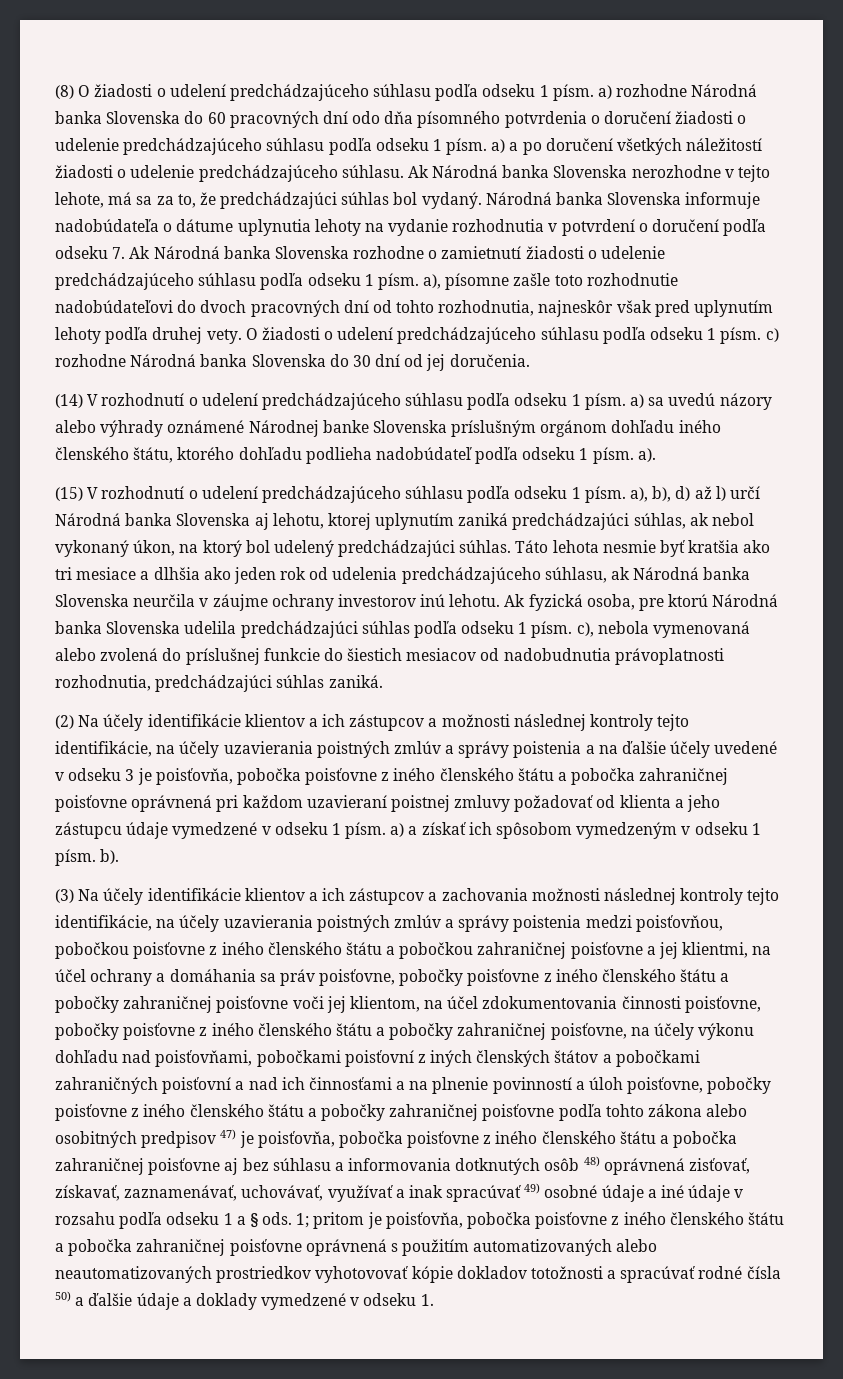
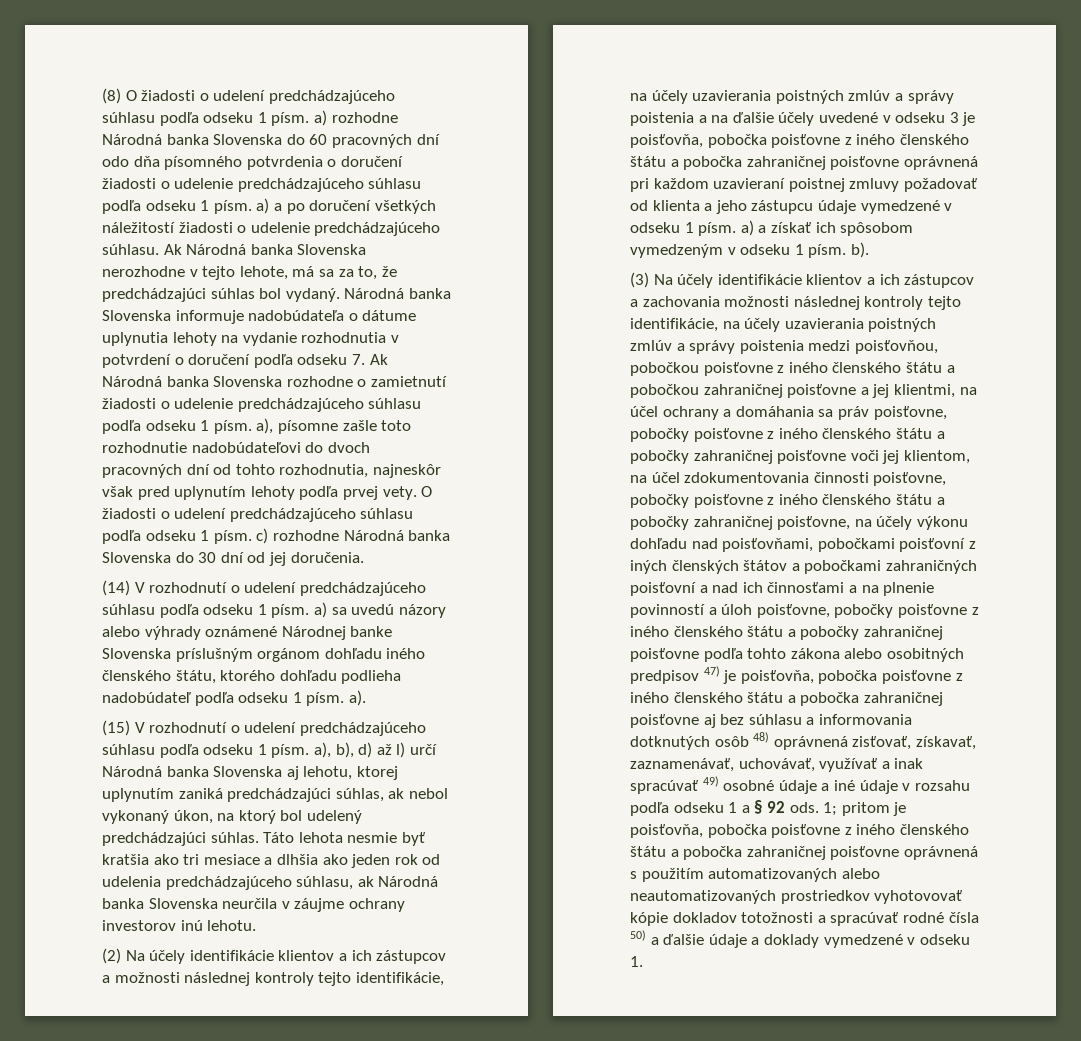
[152,327,203,344] druhej -> [342,486,378,500] prvej
[504,594,779,611] [55,621,751,638] [55,648,724,665] [55,675,383,692] Ak fyzická osoba, pre ktorú Národná banka Slovenska udelila predchádzajúci súhlas podľa odseku 1 písm. c), nebola vymenovaná alebo zvolená do príslušnej funkcie do šiestich mesiacov od nadobudnutia právoplatnosti rozhodnutia, predchádzajúci súhlas zaniká. -> (257, 925) none
(258, 1220) none -> [766,801,785,813] 92

